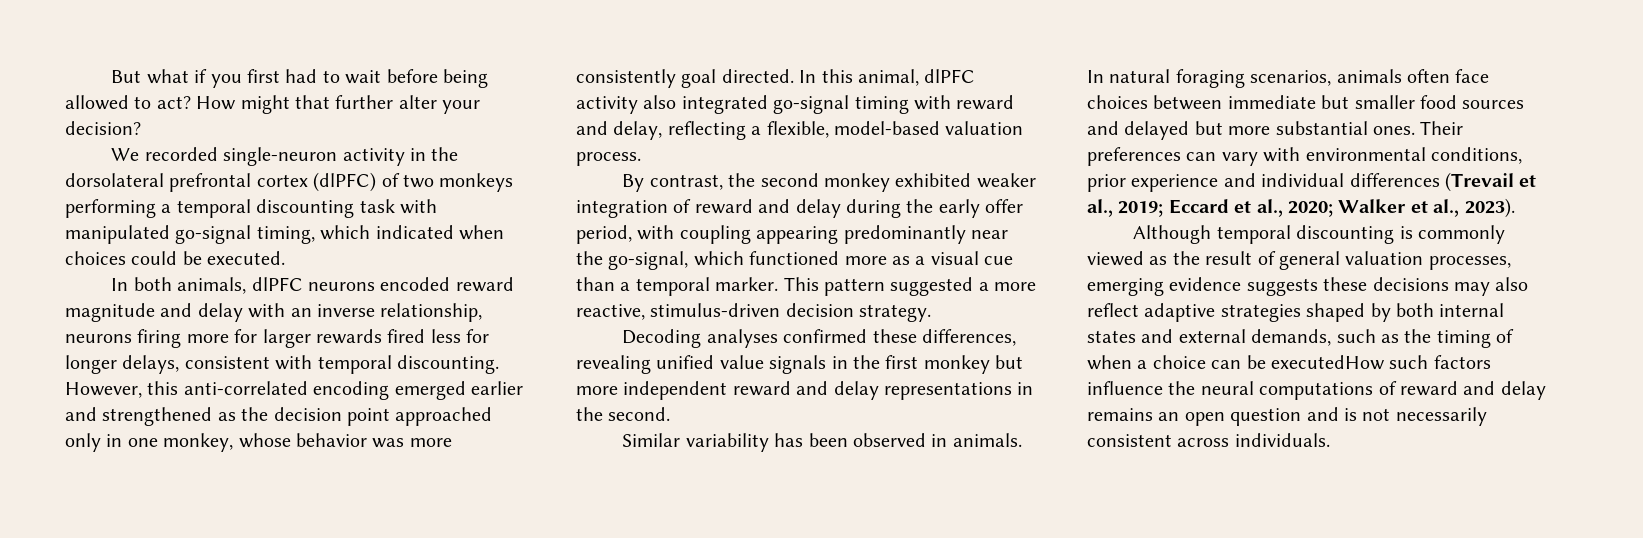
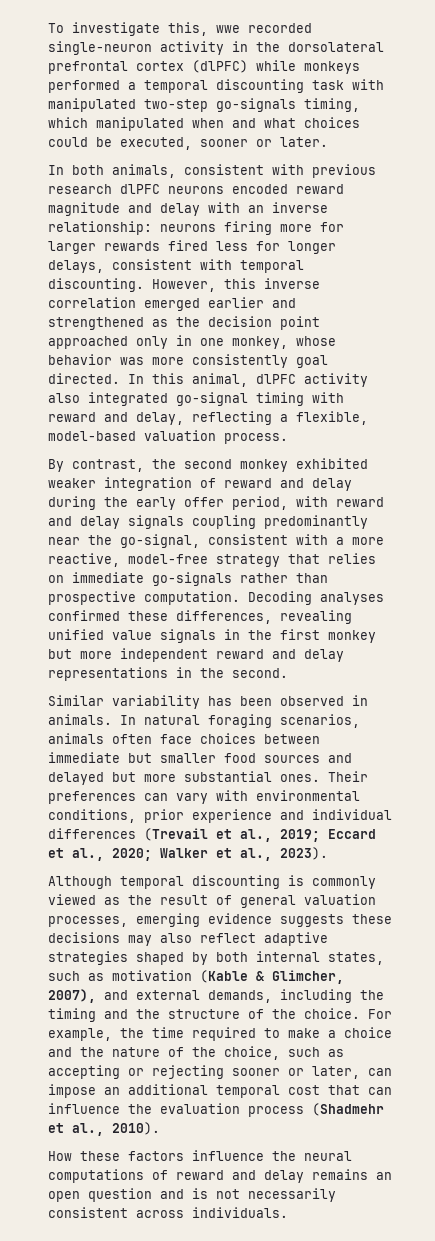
[111,69,488,88] [65,95,481,114] [65,121,141,135] [111,148,140,161] But what if you first had to wait before being allowed to act? How might that further alter your decision? // We -> [48,22,240,36] To investigate this, wwe
[381,173,514,192] [65,199,156,218] of two monkeys performing -> [256,60,360,74] [48,80,120,93] while monkeys performed
[175,225,504,244] [65,251,286,265] go-signal timing, which indicated when choices could be executed. -> [144,98,360,112] [48,117,360,131] [48,137,328,150] two-step go-signals timing, which manipulated when and what choices could be executed, sooner or later.
(247, 285) none -> [184,164,376,178] [48,184,112,194] consistent with previous research
[380,303,483,322] relationship, -> [48,221,152,235] relationship:
[183,381,390,400] anti-correlated encoding -> [264,278,320,289] [48,297,136,308] inverse correlation
[679,225,1008,244] [576,251,1014,270] [576,277,1037,296] [576,303,932,322] coupling appearing predominantly near the go-signal, which functioned more as a visual cue than a temporal marker. This pattern suggested a more reactive, stimulus-driven decision strategy. // -> [336,497,384,507] [48,515,368,529] [48,534,384,548] [48,553,376,567] [48,572,328,586] [48,591,240,605] reward and delay signals coupling predominantly near the go-signal, consistent with a more reactive, model-free strategy that relies on immediate go-signals rather than prospective computation.
[1087,329,1515,348] [1087,355,1429,370] states and external demands, such as the timing of when a choice can be executedHow such -> [328,952,384,965] [48,970,344,984] [48,989,384,1003] [48,1008,392,1022] [48,1027,392,1041] [48,1046,344,1060] [48,1065,392,1079] [48,1084,392,1098] [48,1103,384,1117] [48,1122,160,1136] [48,1151,120,1161] states, such as motivation (Kable & Glimcher, 2007), and external demands, including the timing and the structure of the choice. For example, the time required to make a choice and the nature of the choice, such as accepting or rejecting sooner or later, can impose an additional temporal cost that can influence the evaluation process (Shadmehr et al., 2010). // How these

